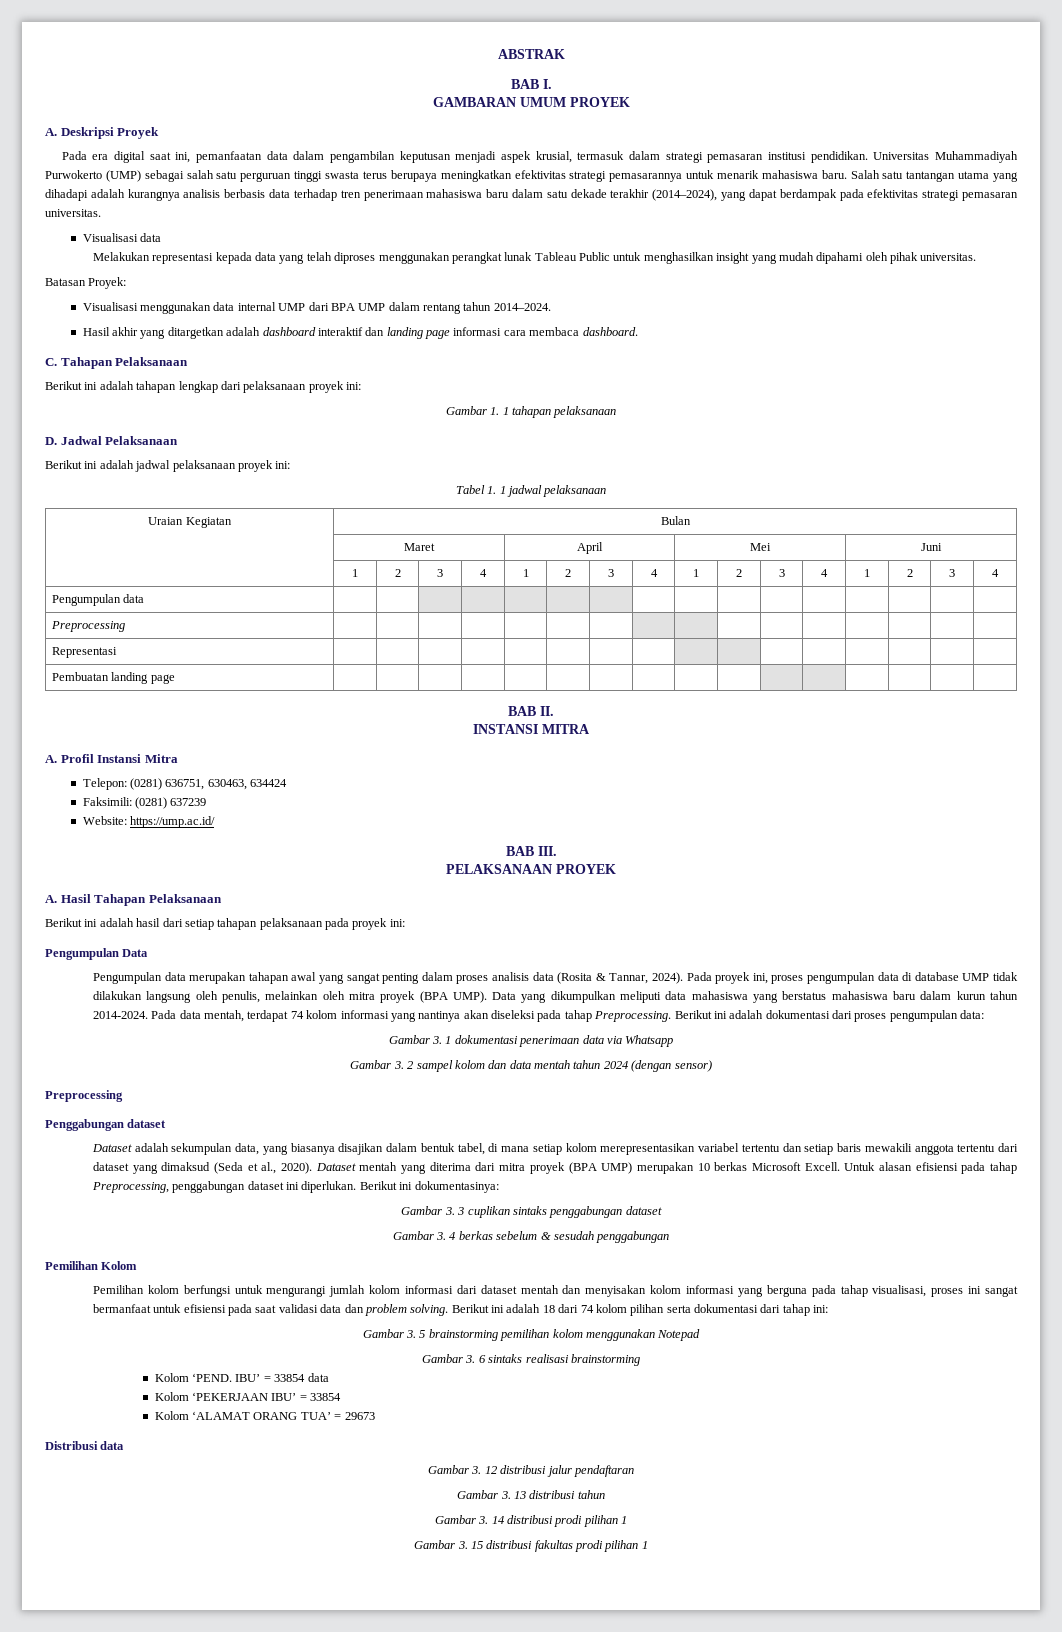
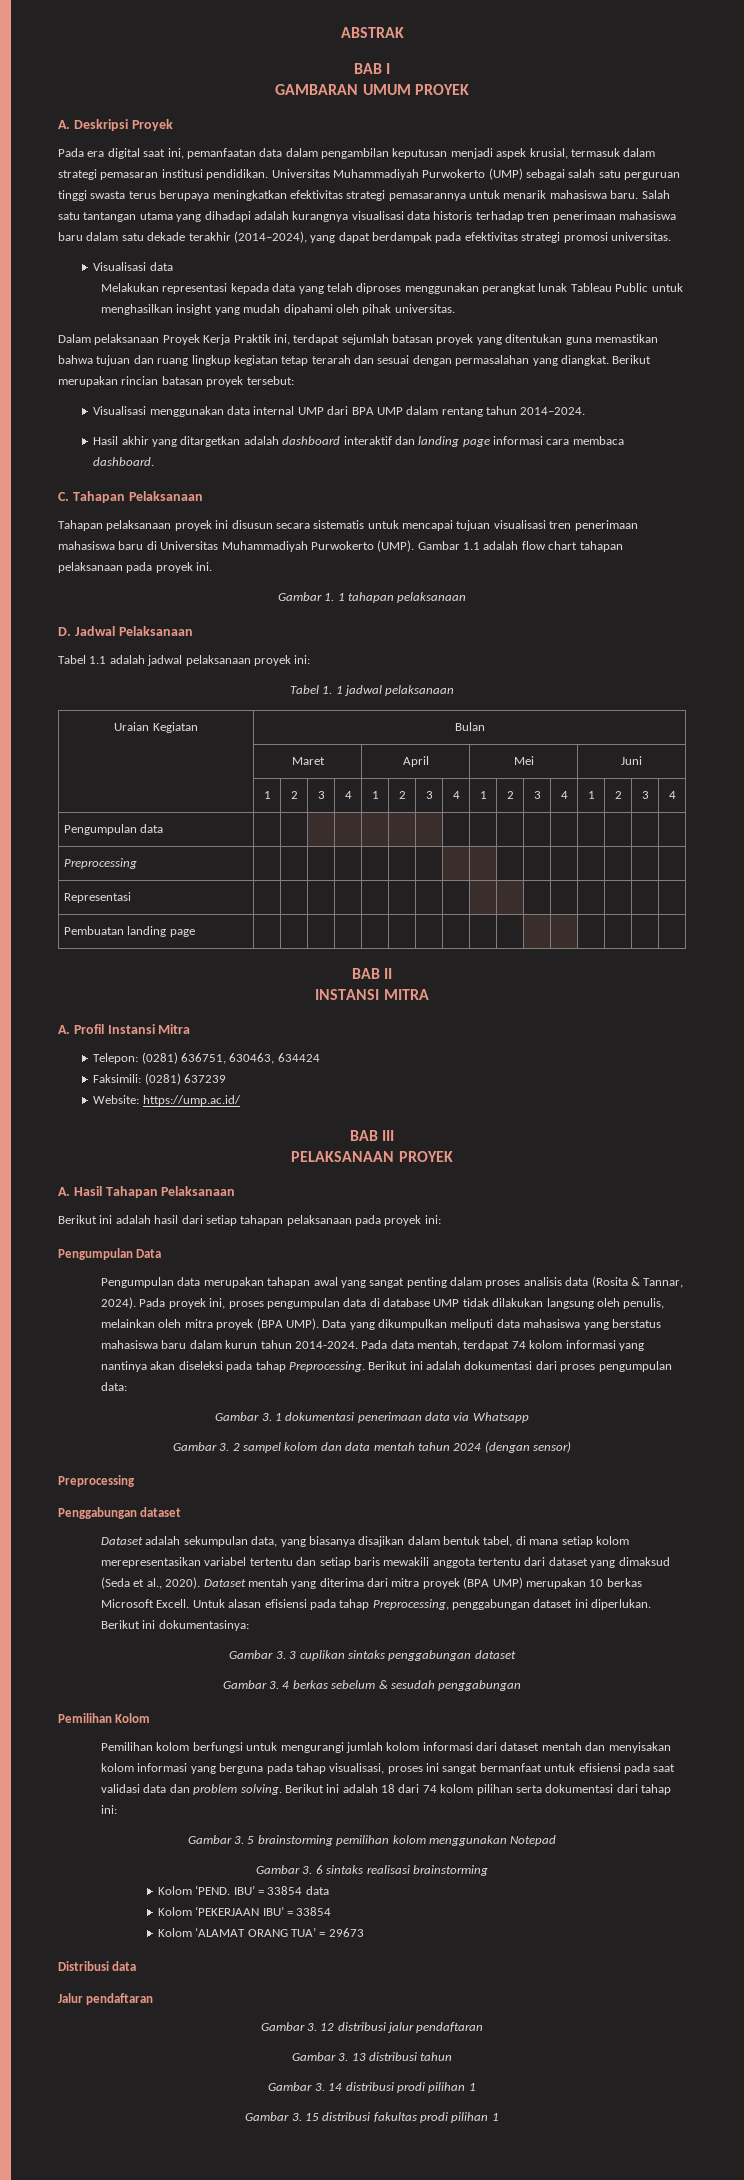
[542,79,552,89] I. -> [386,63,391,74] I
[183,189,291,198] analisis berbasis data -> [351,211,473,220] visualisasi data historis
[962,192,1019,201] pemasaran -> [563,232,608,243] promosi
[45,277,127,289] Batasan Proyek: -> [58,334,658,345] [58,355,652,366] [58,376,294,387] Dalam pelaksanaan Proyek Kerja Praktik ini, terdapat sejumlah batasan proyek yang ditentukan guna memastikan bahwa tujuan dan ruang lingkup kegiatan tetap terarah dan sesuai dengan permasalahan yang diangkat. Berikut merupakan rincian batasan proyek tersebut:
[45,381,361,393] Berikut ini adalah tahapan lengkap dari pelaksanaan proyek ini: -> [58,520,638,531] [58,540,623,552] [58,562,213,573] Tahapan pelaksanaan proyek ini disusun secara sistematis untuk mencapai tujuan visualisasi tren penerimaan mahasiswa baru di Universitas Muhammadiyah Purwokerto (UMP). Gambar 1.1 adalah flow chart tahapan pelaksanaan pada proyek ini.
[45,460,98,469] Berikut ini -> [58,655,107,664] Tabel 1.1
[540,706,554,716] II. -> [384,968,393,979] II
[537,846,557,856] III. -> [382,1130,395,1141] III
(125, 1445) none -> [58,1993,154,2005] // Jalur pendaftaran

